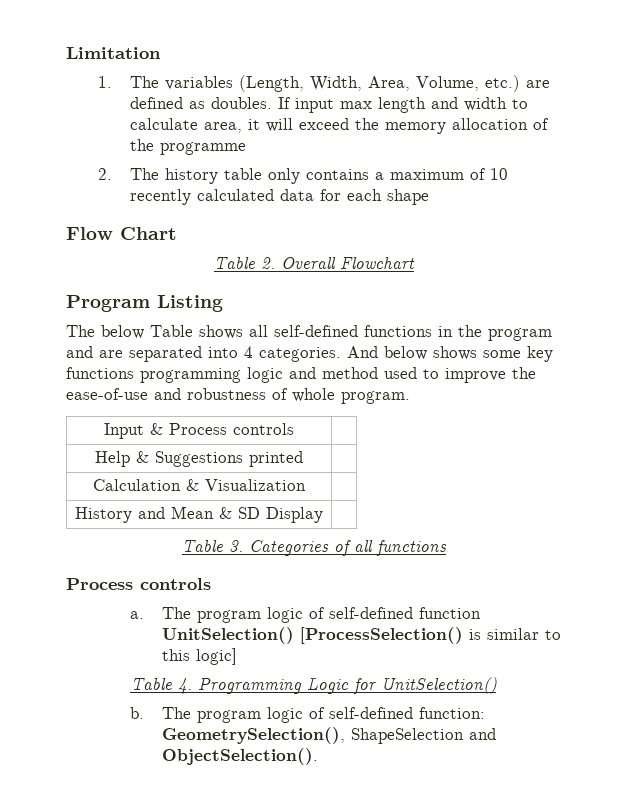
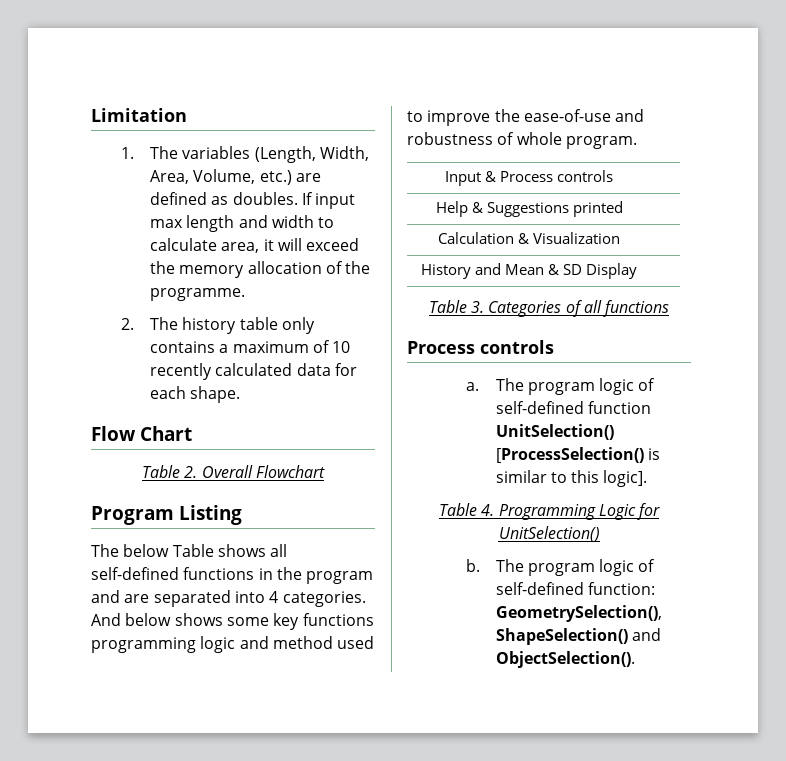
[159,142,246,155] programme -> [150,288,246,301] programme.
[386,189,429,205] shape -> [190,386,241,403] shape.
[195,648,237,665] logic] -> [603,470,648,487] logic].
[350,728,464,744] ShapeSelection -> [495,628,628,645] ShapeSelection()

